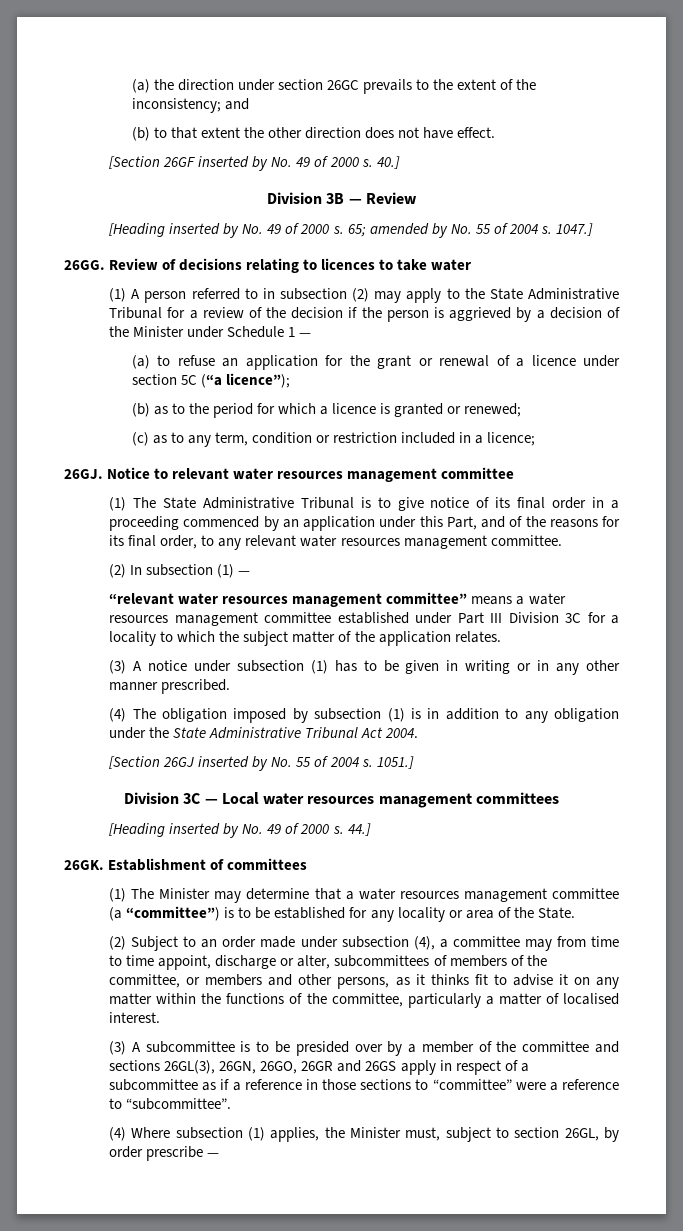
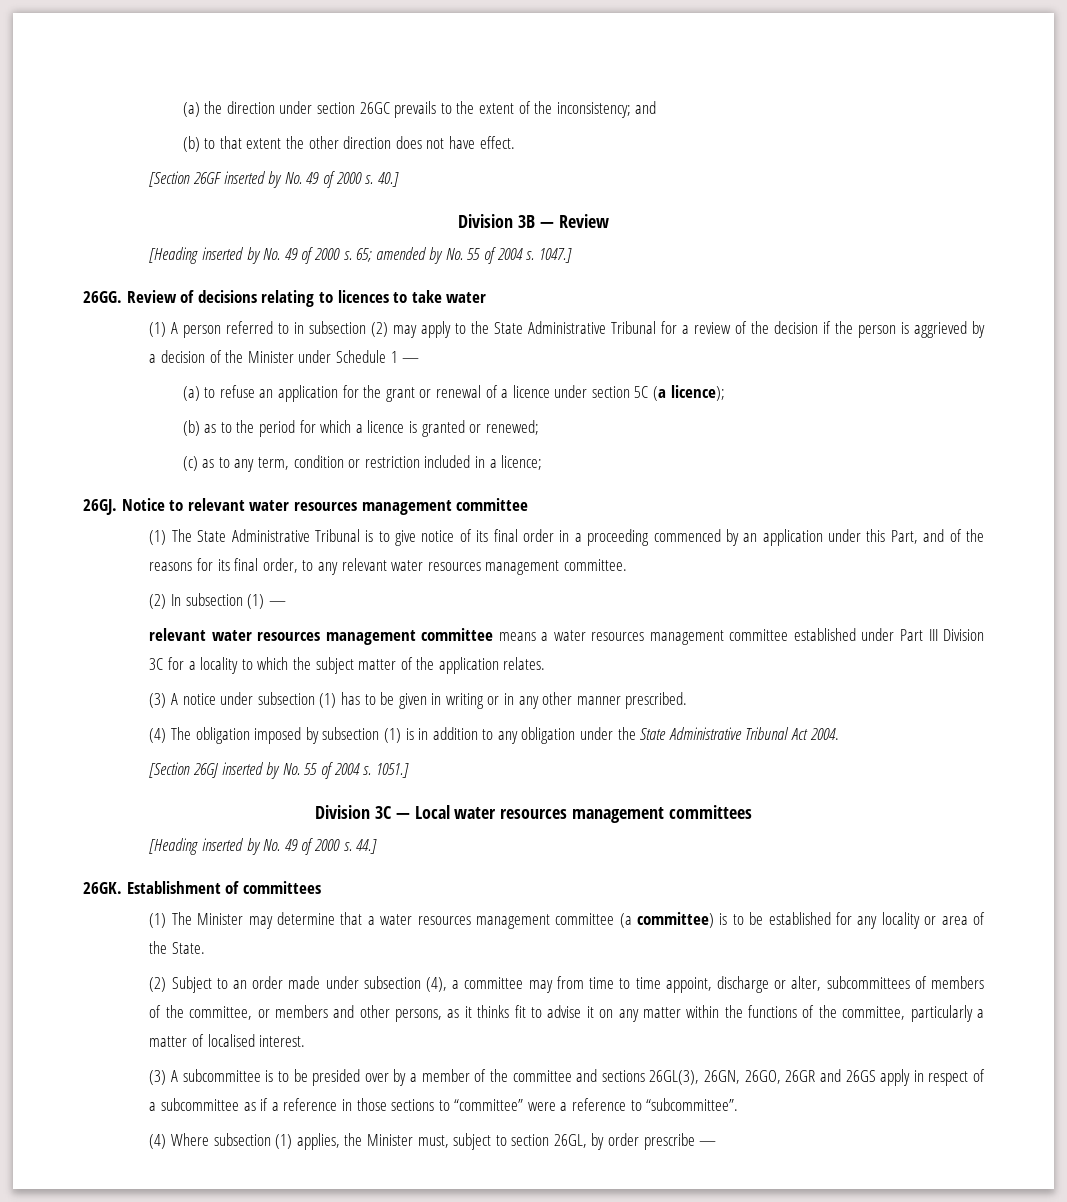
[200,373,290,388] (“a licence”); -> [653,385,725,401] (a licence);
[109,592,468,607] “relevant water resources management committee” -> [149,628,494,645] relevant water resources management committee
[126,906,221,921] “committee”) -> [637,912,715,928] committee)

